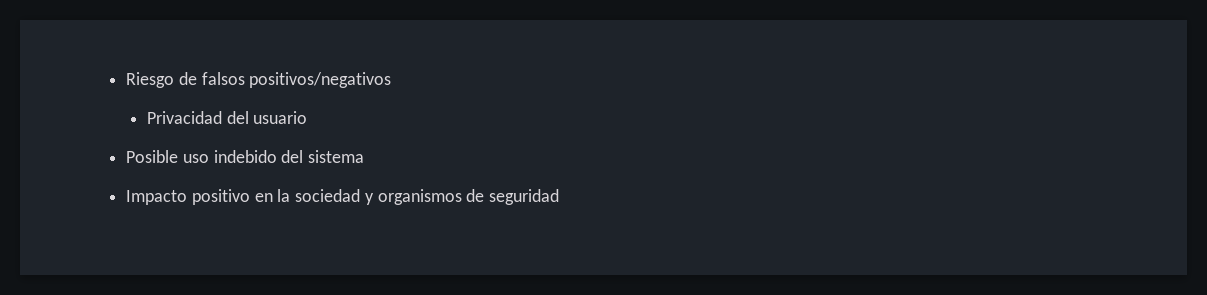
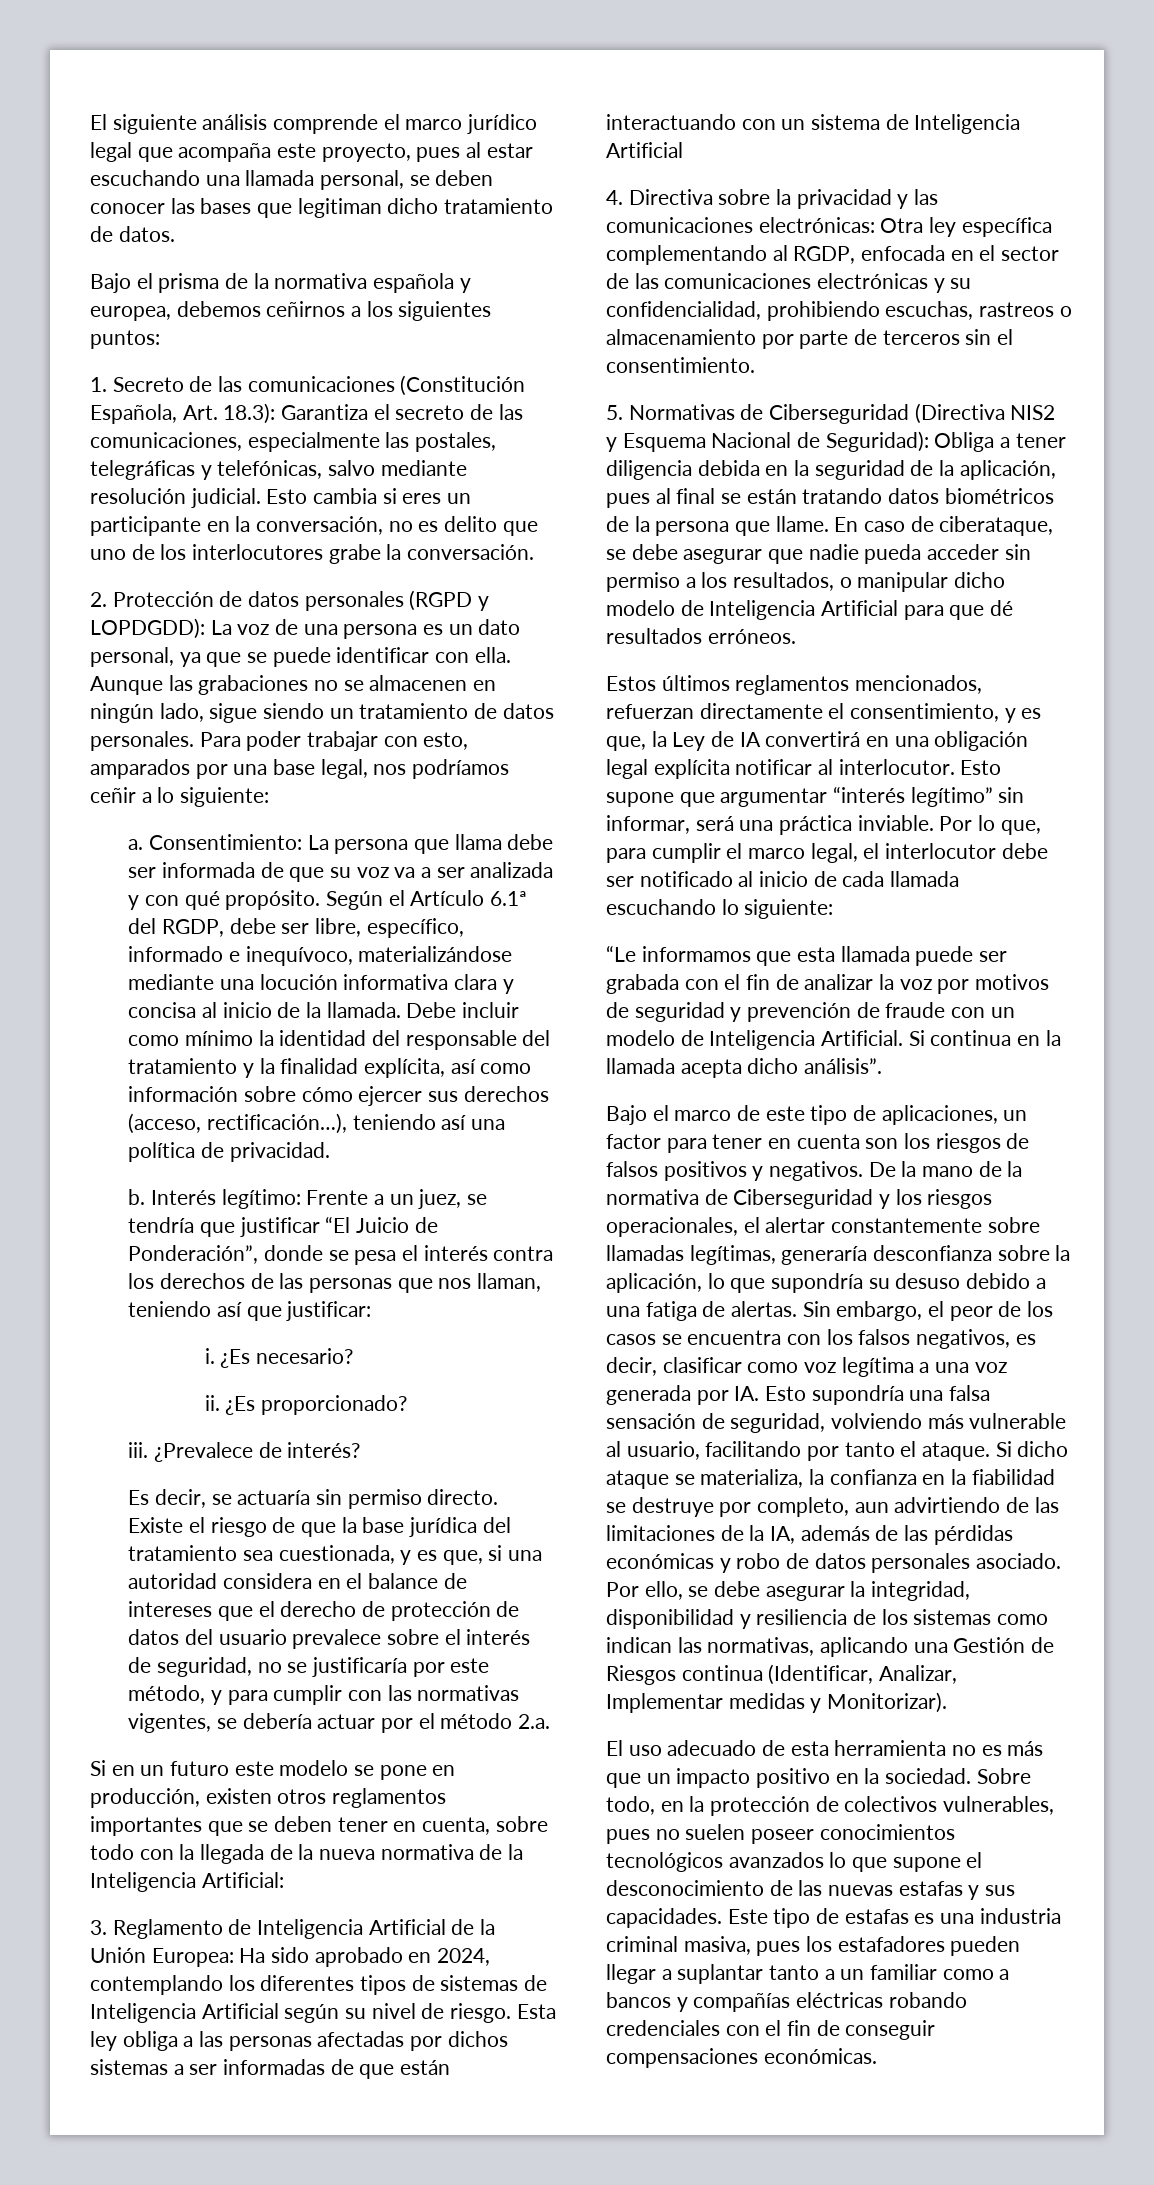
[126,72,392,88] [146,111,308,124] [126,150,365,163] [126,189,560,205] Riesgo de falsos positivos/negativos // Privacidad del usuario // Posible uso indebido del sistema // Impacto positivo en la sociedad y organismos de seguridad -> [90,114,538,134] [90,142,533,162] [90,170,494,190] [90,198,554,218] [90,226,175,242] [90,273,471,293] [90,301,492,321] [90,330,160,349] [90,375,526,396] [90,403,523,424] [90,432,497,452] [90,460,467,480] [90,488,472,508] [90,516,538,536] [90,544,535,564] [90,590,490,611] [90,618,521,639] [90,647,511,667] [90,675,497,695] [90,703,554,723] [90,731,469,751] [90,759,510,779] [90,787,270,807] [128,834,554,854] [128,862,554,882] [128,890,527,910] [128,918,464,938] [128,946,513,966] [128,974,514,994] [128,1002,519,1018] [128,1030,551,1050] [128,1058,532,1078] [128,1086,549,1106] [128,1113,505,1134] [128,1142,330,1162] [128,1189,487,1209] [128,1216,438,1237] [128,1245,554,1265] [128,1273,541,1293] [128,1301,372,1321] [204,1348,353,1368] [204,1395,407,1415] [128,1442,361,1462] [128,1489,499,1509] [128,1517,511,1537] [128,1545,542,1565] [128,1573,467,1589] [128,1601,520,1621] [128,1629,531,1649] [128,1657,490,1677] [128,1685,520,1705] [128,1713,550,1733] [90,1760,456,1780] [90,1788,447,1808] [90,1816,548,1836] [90,1844,524,1864] [90,1872,284,1892] [90,1919,496,1939] [90,1947,491,1967] [90,1975,548,1995] [90,2003,556,2023] [90,2031,508,2051] [90,2059,451,2079] [606,114,1021,134] [606,142,683,158] [606,189,939,209] [606,217,1052,237] [606,245,1060,265] [606,273,972,293] [606,301,1072,321] [606,329,1014,349] [606,357,755,373] [606,403,1056,424] [606,431,1066,452] [606,460,1056,480] [606,488,1054,508] [606,516,1054,536] [606,544,1031,564] [606,572,1006,592] [606,600,1014,620] [606,628,796,644] [606,675,983,695] [606,703,1042,723] [606,731,1029,751] [606,759,1002,779] [606,786,1025,807] [606,815,1041,835] [606,843,1048,863] [606,871,960,887] [606,899,834,919] [606,945,1008,966] [606,974,1050,994] [606,1002,1015,1022] [606,1030,1061,1050] [606,1058,883,1078] [606,1105,1028,1125] [606,1133,1030,1153] [606,1161,1023,1181] [606,1189,993,1209] [606,1217,1040,1237] [606,1245,1071,1265] [606,1273,1046,1293] [606,1301,1054,1321] [606,1329,1036,1349] [606,1357,1007,1377] [606,1385,991,1405] [606,1413,1067,1433] [606,1441,1069,1461] [606,1469,1055,1489] [606,1497,1059,1517] [606,1525,1013,1545] [606,1553,1062,1573] [606,1581,971,1601] [606,1609,1049,1629] [606,1637,1055,1657] [606,1664,958,1685] [606,1692,948,1713] [606,1740,1044,1756] [606,1768,1031,1788] [606,1796,1055,1816] [606,1824,955,1844] [606,1852,983,1872] [606,1880,1016,1900] [606,1908,1061,1928] [606,1936,1021,1956] [606,1964,1010,1984] [606,1992,967,2012] [606,2020,936,2040] [606,2048,877,2068] El siguiente análisis comprende el marco jurídico legal que acompaña este proyecto, pues al estar escuchando una llamada personal, se deben conocer las bases que legitiman dicho tratamiento de datos. // Bajo el prisma de la normativa española y europea, debemos ceñirnos a los siguientes puntos: // 1. Secreto de las comunicaciones (Constitución Española, Art. 18.3): Garantiza el secreto de las comunicaciones, especialmente las postales, telegráficas y telefónicas, salvo mediante resolución judicial. Esto cambia si eres un participante en la conversación, no es delito que uno de los interlocutores grabe la conversación. // 2. Protección de datos personales (RGPD y LOPDGDD): La voz de una persona es un dato personal, ya que se puede identificar con ella. Aunque las grabaciones no se almacenen en ningún lado, sigue siendo un tratamiento de datos personales. Para poder trabajar con esto, amparados por una base legal, nos podríamos ceñir a lo siguiente: // a. Consentimiento: La persona que llama debe ser informada de que su voz va a ser analizada y con qué propósito. Según el Artículo 6.1ª del RGDP, debe ser libre, específico, informado e inequívoco, materializándose mediante una locución informativa clara y concisa al inicio de la llamada. Debe incluir como mínimo la identidad del responsable del tratamiento y la finalidad explícita, así como información sobre cómo ejercer sus derechos (acceso, rectificación…), teniendo así una política de privacidad. // b. Interés legítimo: Frente a un juez, se tendría que justificar “El Juicio de Ponderación”, donde se pesa el interés contra los derechos de las personas que nos llaman, teniendo así que justificar: // i. ¿Es necesario? // ii. ¿Es proporcionado? // iii. ¿Prevalece de interés? // Es decir, se actuaría sin permiso directo. Existe el riesgo de que la base jurídica del tratamiento sea cuestionada, y es que, si una autoridad considera en el balance de intereses que el derecho de protección de datos del usuario prevalece sobre el interés de seguridad, no se justificaría por este método, y para cumplir con las normativas vigentes, se debería actuar por el método 2.a. // Si en un futuro este modelo se pone en producción, existen otros reglamentos importantes que se deben tener en cuenta, sobre todo con la llegada de la nueva normativa de la Inteligencia Artificial: // 3. Reglamento de Inteligencia Artificial de la Unión Europea: Ha sido aprobado en 2024, contemplando los diferentes tipos de sistemas de Inteligencia Artificial según su nivel de riesgo. Esta ley obliga a las personas afectadas por dichos sistemas a ser informadas de que están interactuando con un sistema de Inteligencia Artificial // 4. Directiva sobre la privacidad y las comunicaciones electrónicas: Otra ley específica complementando al RGDP, enfocada en el sector de las comunicaciones electrónicas y su confidencialidad, prohibiendo escuchas, rastreos o almacenamiento por parte de terceros sin el consentimiento. // 5. Normativas de Ciberseguridad (Directiva NIS2 y Esquema Nacional de Seguridad): Obliga a tener diligencia debida en la seguridad de la aplicación, pues al final se están tratando datos biométricos de la persona que llame. En caso de ciberataque, se debe asegurar que nadie pueda acceder sin permiso a los resultados, o manipular dicho modelo de Inteligencia Artificial para que dé resultados erróneos. // Estos últimos reglamentos mencionados, refuerzan directamente el consentimiento, y es que, la Ley de IA convertirá en una obligación legal explícita notificar al interlocutor. Esto supone que argumentar “interés legítimo” sin informar, será una práctica inviable. Por lo que, para cumplir el marco legal, el interlocutor debe ser notificado al inicio de cada llamada escuchando lo siguiente: // “Le informamos que esta llamada puede ser grabada con el fin de analizar la voz por motivos de seguridad y prevención de fraude con un modelo de Inteligencia Artificial. Si continua en la llamada acepta dicho análisis”. // Bajo el marco de este tipo de aplicaciones, un factor para tener en cuenta son los riesgos de falsos positivos y negativos. De la mano de la normativa de Ciberseguridad y los riesgos operacionales, el alertar constantemente sobre llamadas legítimas, generaría desconfianza sobre la aplicación, lo que supondría su desuso debido a una fatiga de alertas. Sin embargo, el peor de los casos se encuentra con los falsos negativos, es decir, clasificar como voz legítima a una voz generada por IA. Esto supondría una falsa sensación de seguridad, volviendo más vulnerable al usuario, facilitando por tanto el ataque. Si dicho ataque se materializa, la confianza en la fiabilidad se destruye por completo, aun advirtiendo de las limitaciones de la IA, además de las pérdidas económicas y robo de datos personales asociado. Por ello, se debe asegurar la integridad, disponibilidad y resiliencia de los sistemas como indican las normativas, aplicando una Gestión de Riesgos continua (Identificar, Analizar, Implementar medidas y Monitorizar). // El uso adecuado de esta herramienta no es más que un impacto positivo en la sociedad. Sobre todo, en la protección de colectivos vulnerables, pues no suelen poseer conocimientos tecnológicos avanzados lo que supone el desconocimiento de las nuevas estafas y sus capacidades. Este tipo de estafas es una industria criminal masiva, pues los estafadores pueden llegar a suplantar tanto a un familiar como a bancos y compañías eléctricas robando credenciales con el fin de conseguir compensaciones económicas.

